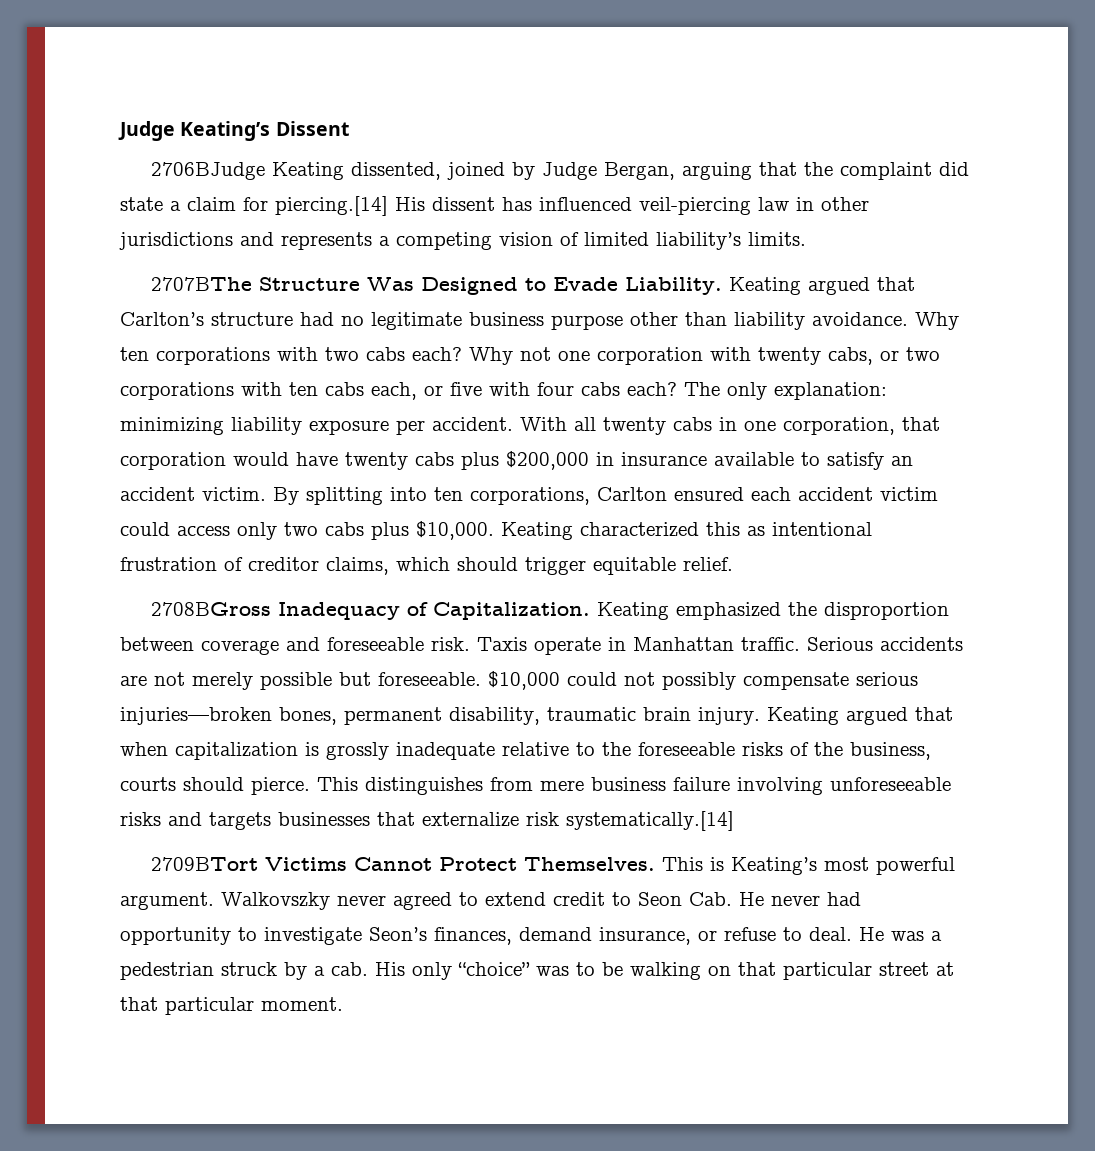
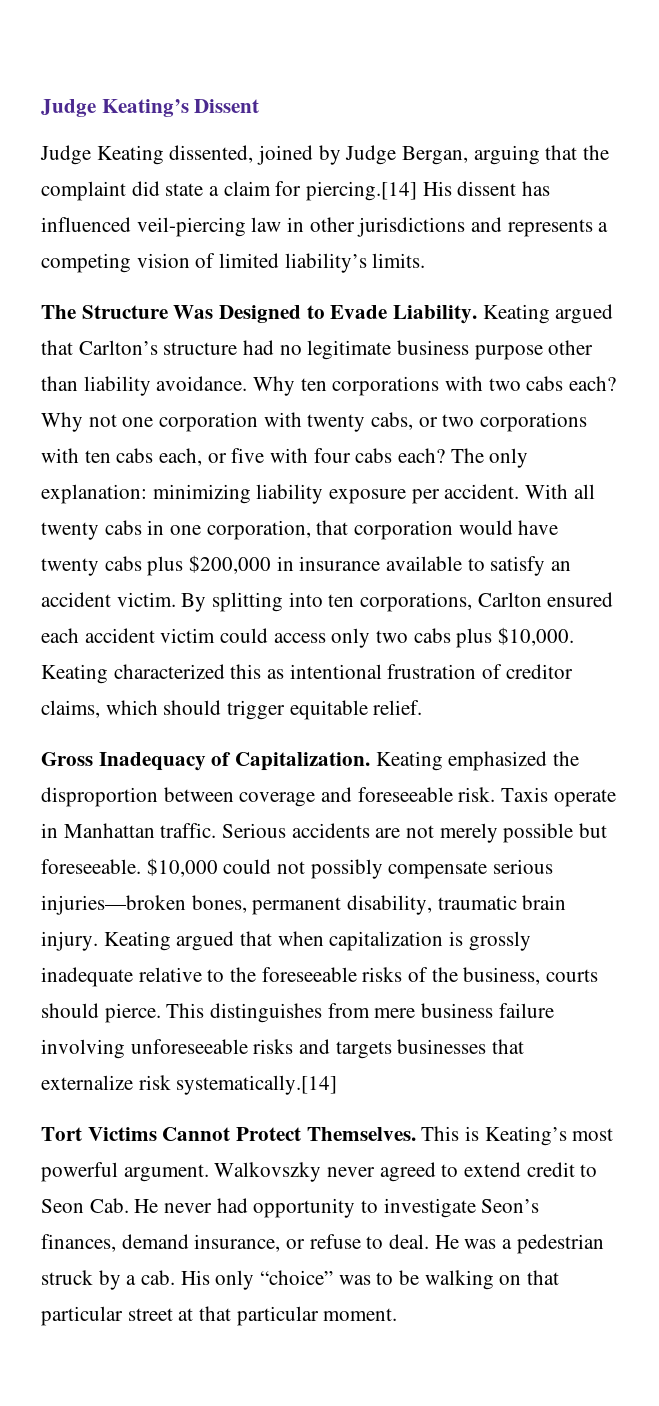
[151,162,266,180] 2706BJudge -> [40,145,91,165] Judge
[151,277,253,291] 2707BThe -> [41,305,76,319] The
[151,602,272,616] 2708BGross -> [41,752,93,766] Gross
[151,857,259,871] 2709BTort -> [41,1127,82,1141] Tort

